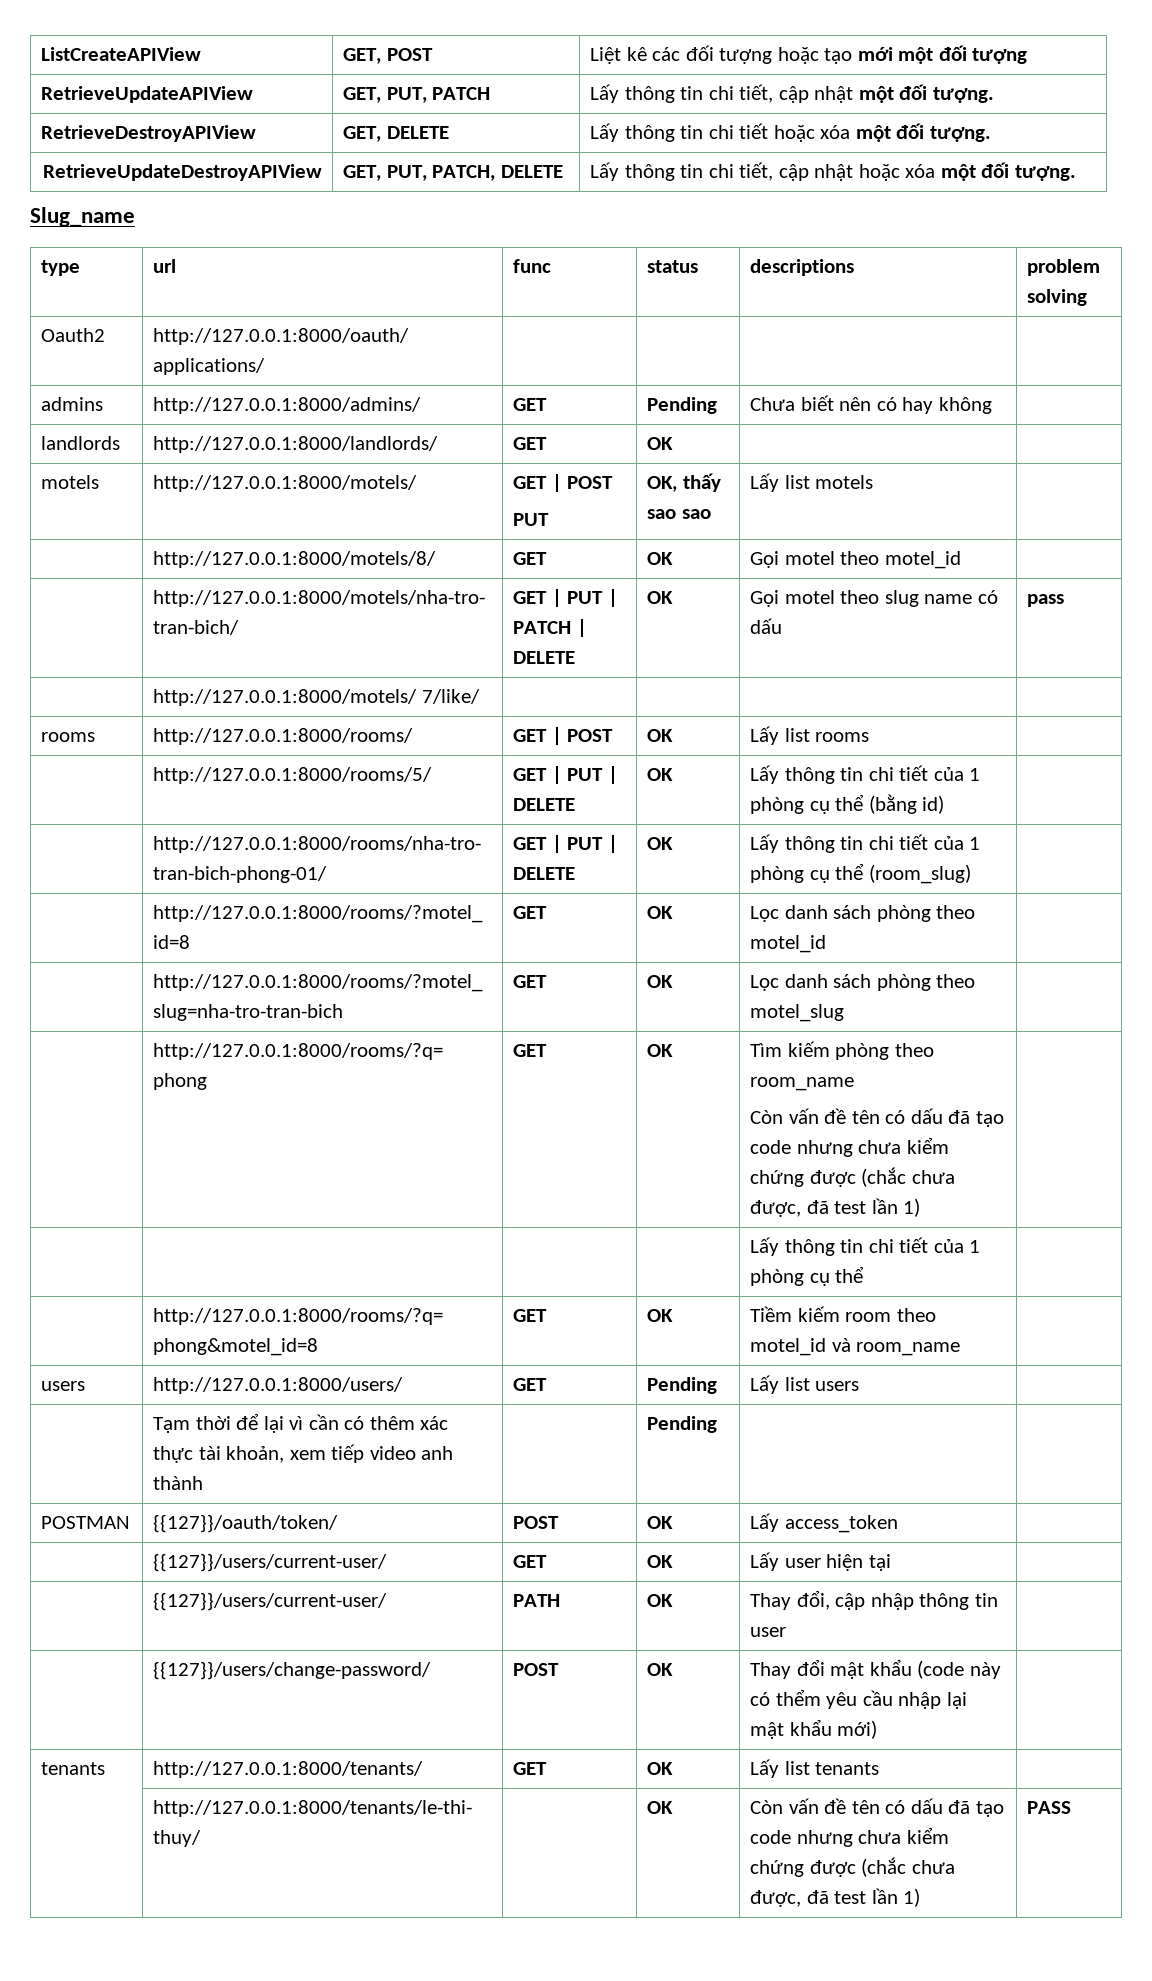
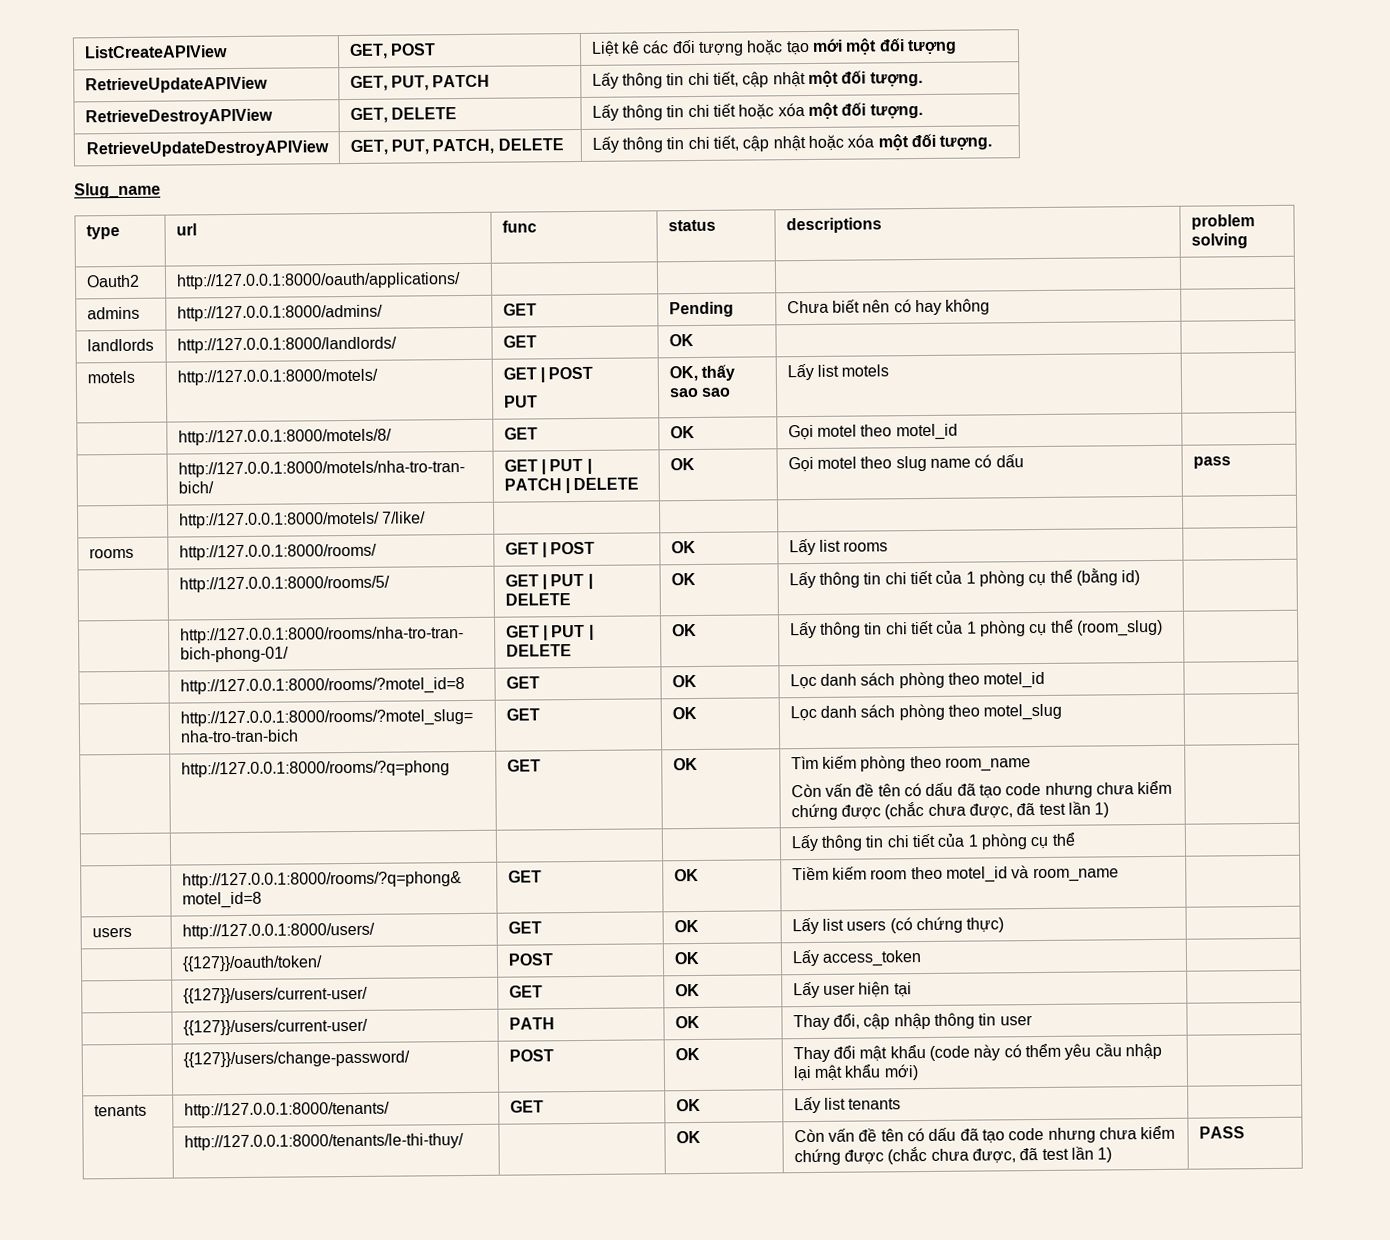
[647,1377,718,1394] Pending -> [673,919,699,933] OK
[153,1413,449,1433] [153,1444,454,1463] [153,1476,204,1490] [647,1416,718,1433] [41,1516,131,1529] | // | Tạm thời để lại vì cần có thêm xác thực tài khoản, xem tiếp video anh thành | | Pending | | // POSTMAN -> [889,916,1005,934] (có chứng thực) | //

